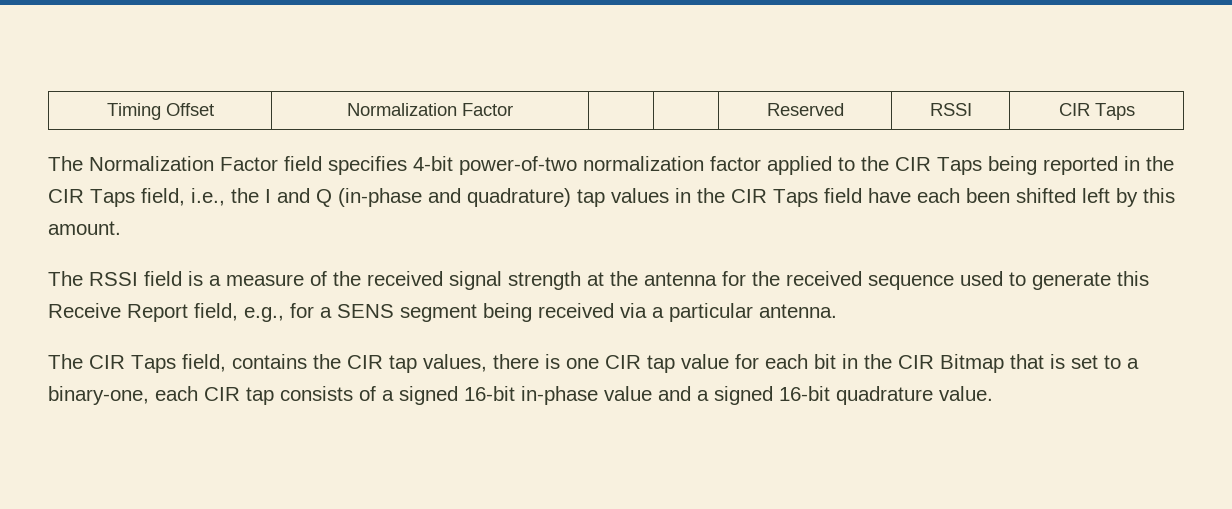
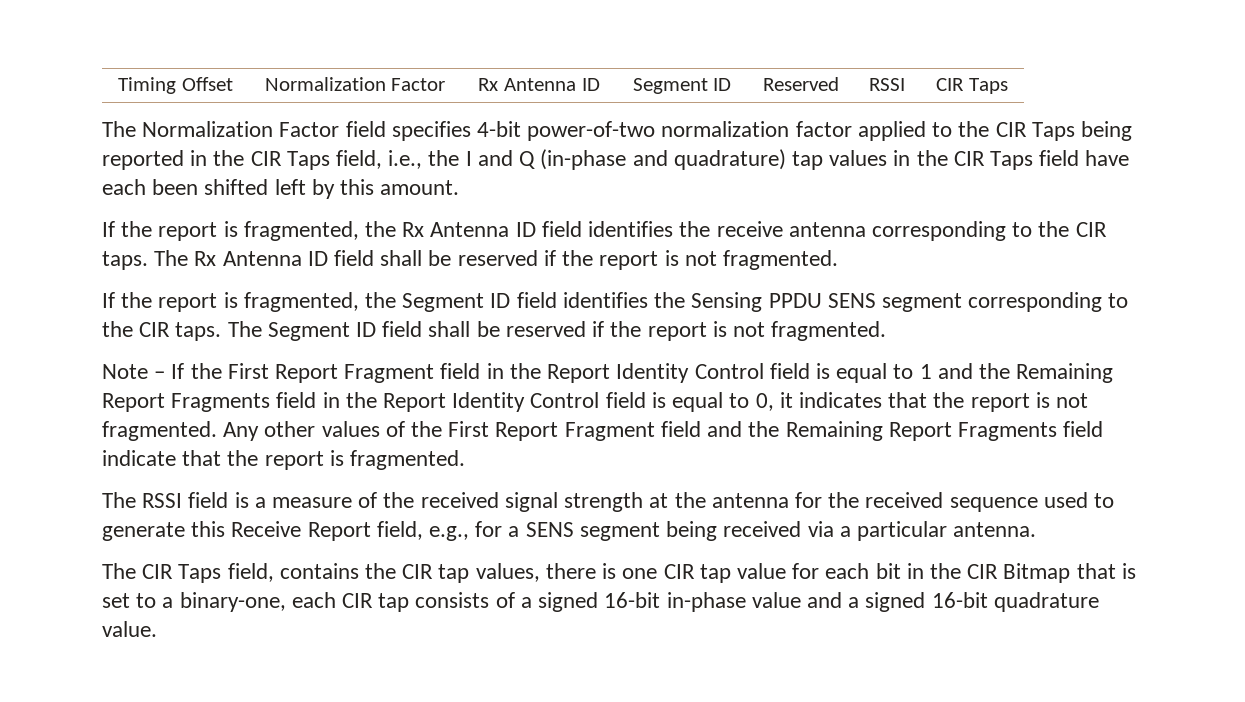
(513, 109) | -> [478,78,600,91] [632,78,732,94] Rx Antenna ID | Segment ID
(121, 228) none -> [102,221,1107,241] [102,250,838,270] [102,292,1129,312] [102,321,887,341] [102,363,1114,383] [102,392,1088,412] [102,421,1104,441] [102,450,466,470] // If the report is fragmented, the Rx Antenna ID field identifies the receive antenna corresponding to the CIR taps. The Rx Antenna ID field shall be reserved if the report is not fragmented. // If the report is fragmented, the Segment ID field identifies the Sensing PPDU SENS segment corresponding to the CIR taps. The Segment ID field shall be reserved if the report is not fragmented. // Note – If the First Report Fragment field in the Report Identity Control field is equal to 1 and the Remaining Report Fragments field in the Report Identity Control field is equal to 0, it indicates that the report is not fragmented. Any other values of the First Report Fragment field and the Remaining Report Fragments field indicate that the report is fragmented.

